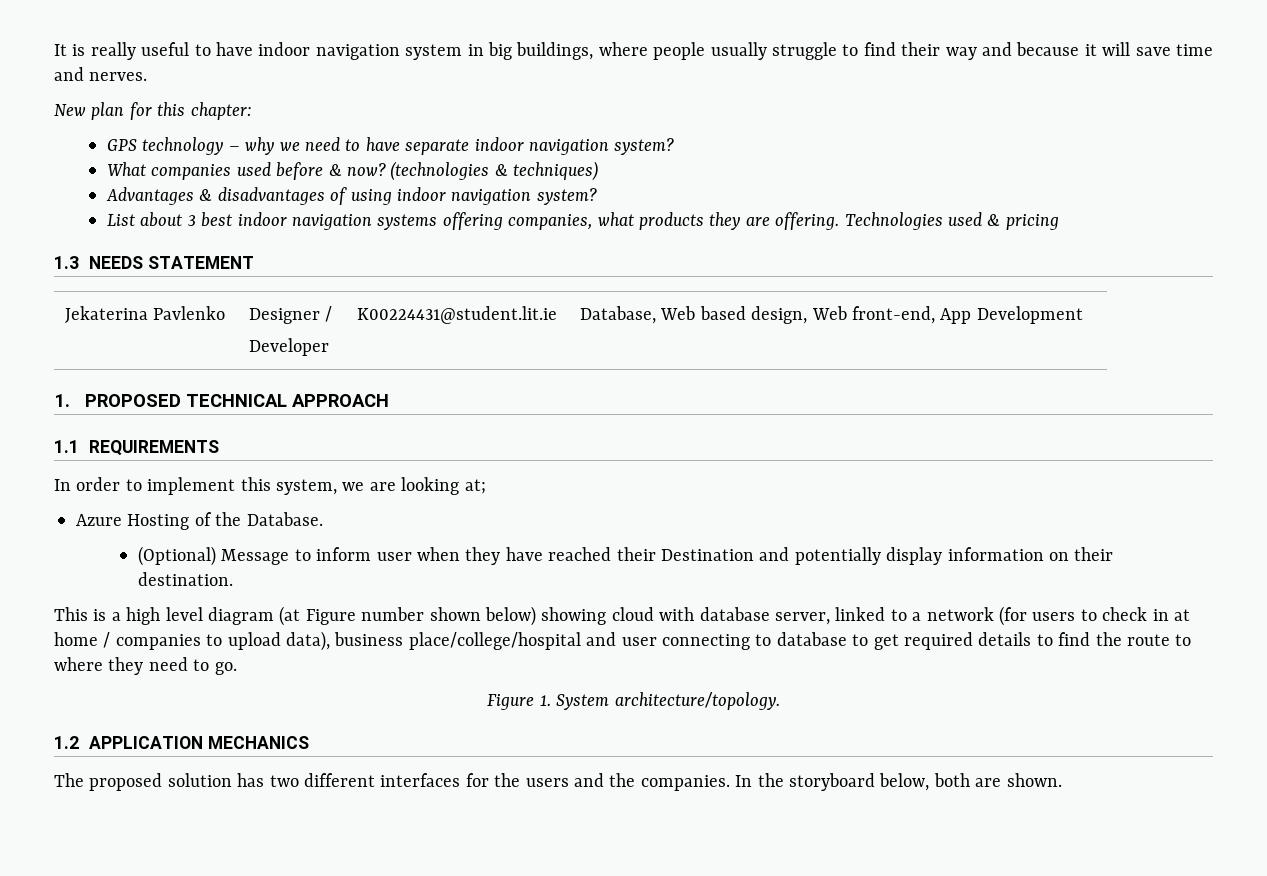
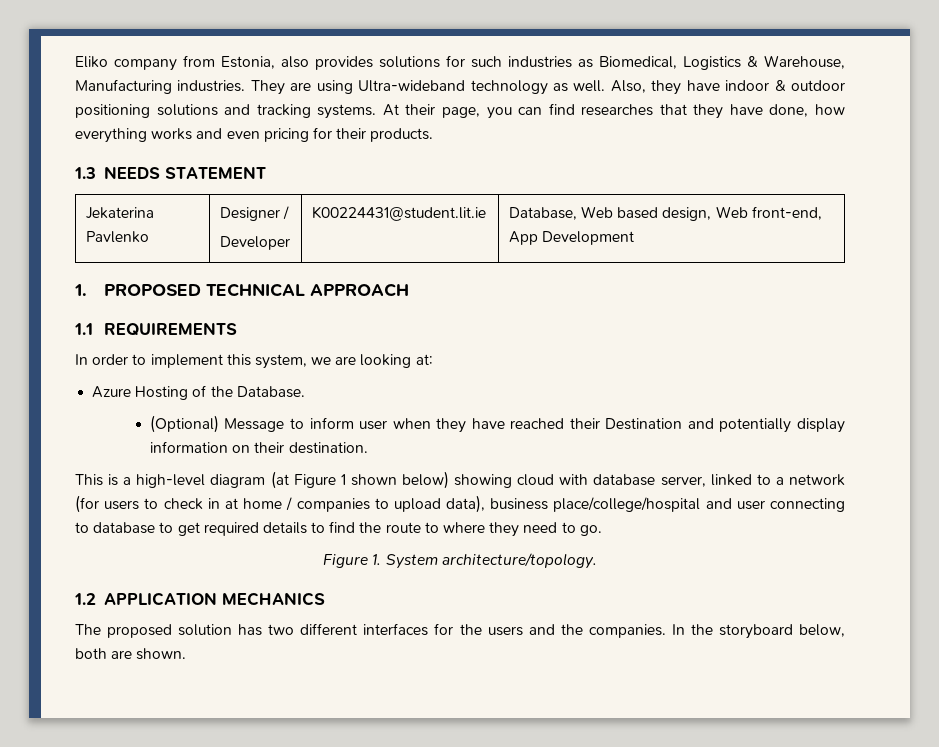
[54,42,1213,60] [54,67,148,81] [54,102,252,120] [106,137,675,155] [106,161,599,181] [105,187,597,205] [106,212,1059,230] It is really useful to have indoor navigation system in big buildings, where people usually struggle to find their way and because it will save time and nerves. // New plan for this chapter: // GPS technology – why we need to have separate indoor navigation system? // What companies used before & now? (technologies & techniques) // Advantages & disadvantages of using indoor navigation system? // List about 3 best indoor navigation systems offering companies, what products they are offering. Technologies used & pricing -> [75,55,845,71] [75,79,846,95] [75,103,845,119] [75,127,434,143] Eliko company from Estonia, also provides solutions for such industries as Biomedical, Logistics & Warehouse, Manufacturing industries. They are using Ultra-wideband technology as well. Also, they have indoor & outdoor positioning solutions and tracking systems. At their page, you can find researches that they have done, how everything works and even pricing for their products.
[464,479,486,494] at; -> [415,354,433,365] at:
[126,607,203,625] high level -> [136,474,206,488] high-level
[361,607,425,621] number -> [340,474,346,485] 1

